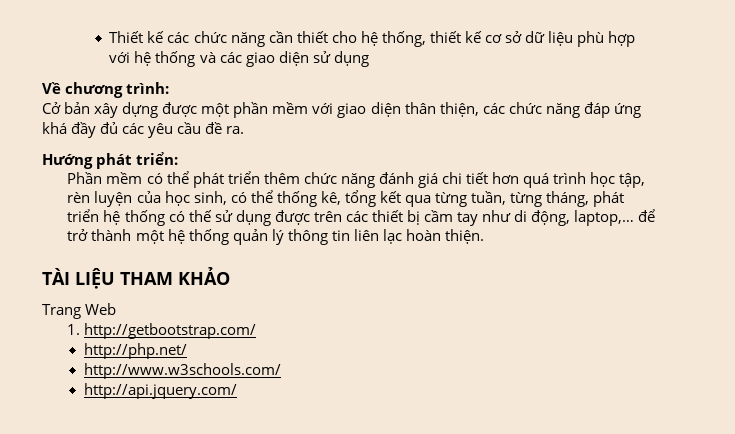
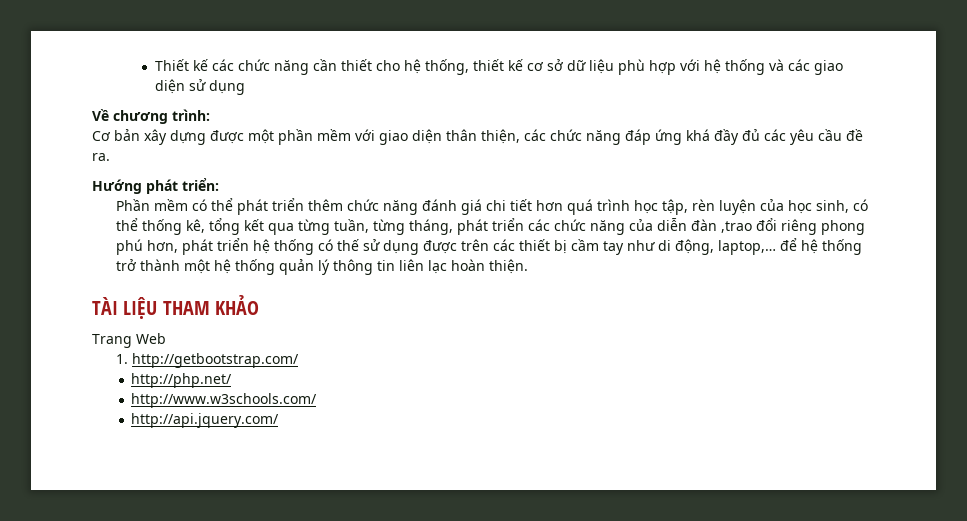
[42,102,61,114] Cở -> [92,131,111,141] Cơ
(100, 215) none -> [527,218,865,235] [115,238,249,255] các chức năng của diễn đàn ,trao đổi riêng phong phú hơn, phát triển
(656, 215) none -> [800,239,862,255] hệ thống

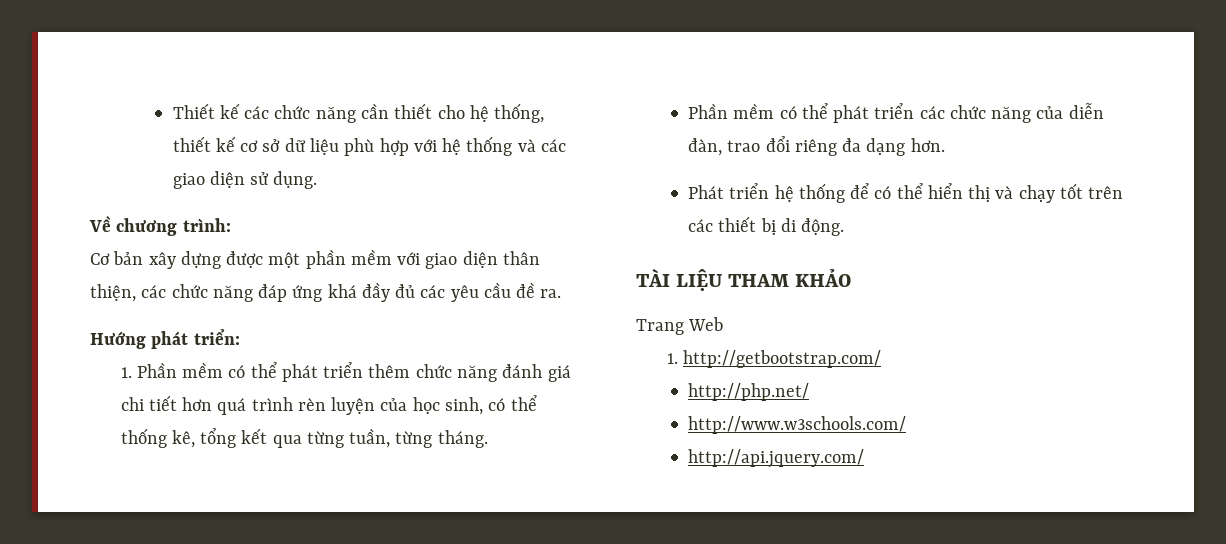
[209,80,246,95] dụng -> [273,171,318,189] dụng.
(219, 184) none -> [120,367,132,378] 1.
[633,199,688,215] học tập, -> (293, 404) none
[408,219,453,235] tháng, -> [437,430,488,448] [688,103,828,119] tháng. // Phần mềm có thể
[690,218,865,235] [115,238,862,255] [115,259,528,275] đàn ,trao đổi riêng phong phú hơn, phát triển hệ thống có thế sử dụng được trên các thiết bị cầm tay như di động, laptop,… để hệ thống trở thành một hệ thống quản lý thông tin liên lạc hoàn thiện. -> [688,136,945,156] [688,183,1124,203] [688,216,845,236] đàn, trao đổi riêng đa dạng hơn. // Phát triển hệ thống để có thể hiển thị và chạy tốt trên các thiết bị di động.

